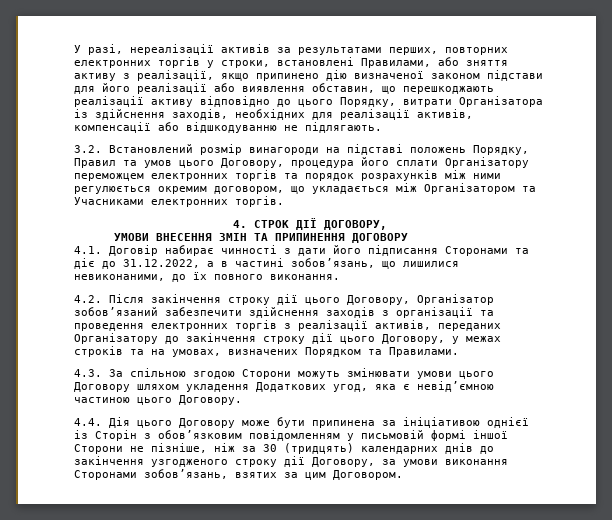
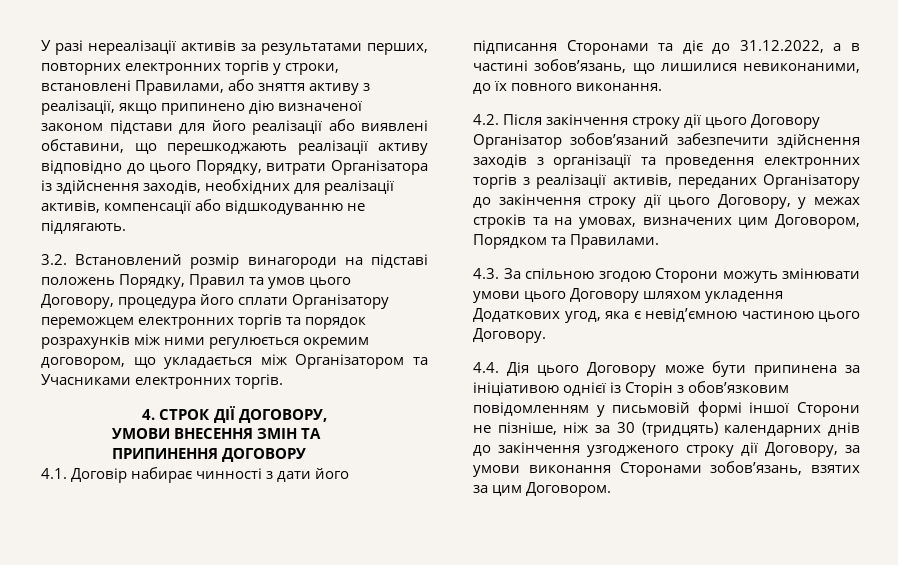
[88,44,123,55] разі, -> [55,40,83,55] разі
[242,83,375,93] виявлення обставин, -> [361,120,428,131] [41,139,124,153] виявлені обставини,
[347,295,410,305] Договору, -> [751,114,821,129] Договору
(298, 352) none -> [738,214,860,229] цим Договором,

